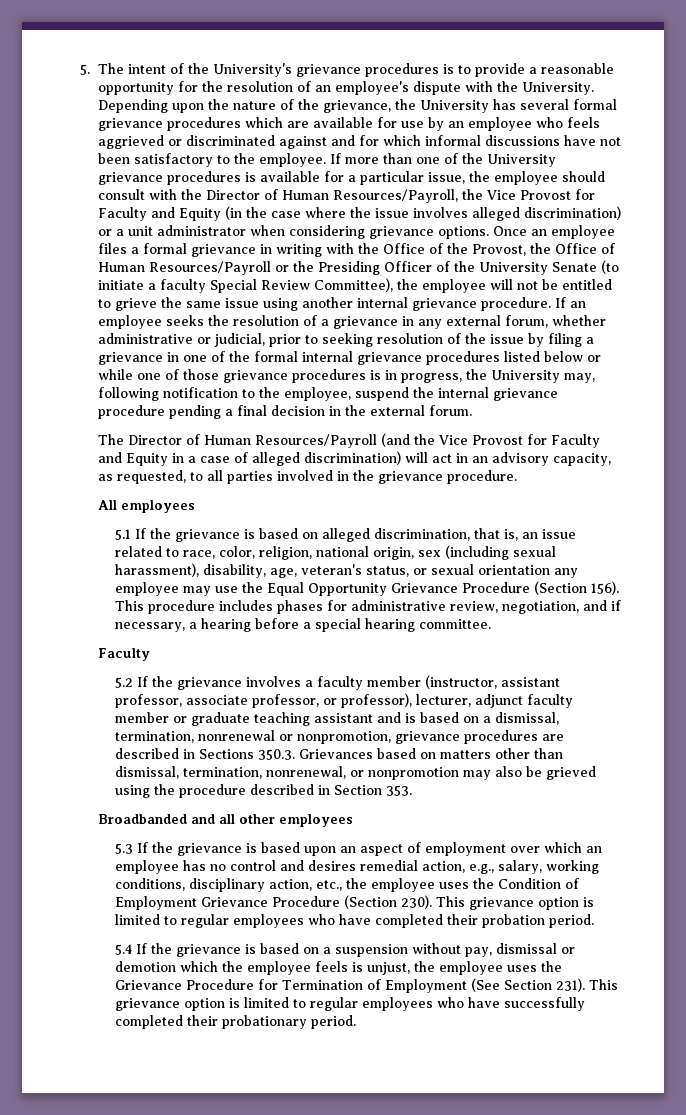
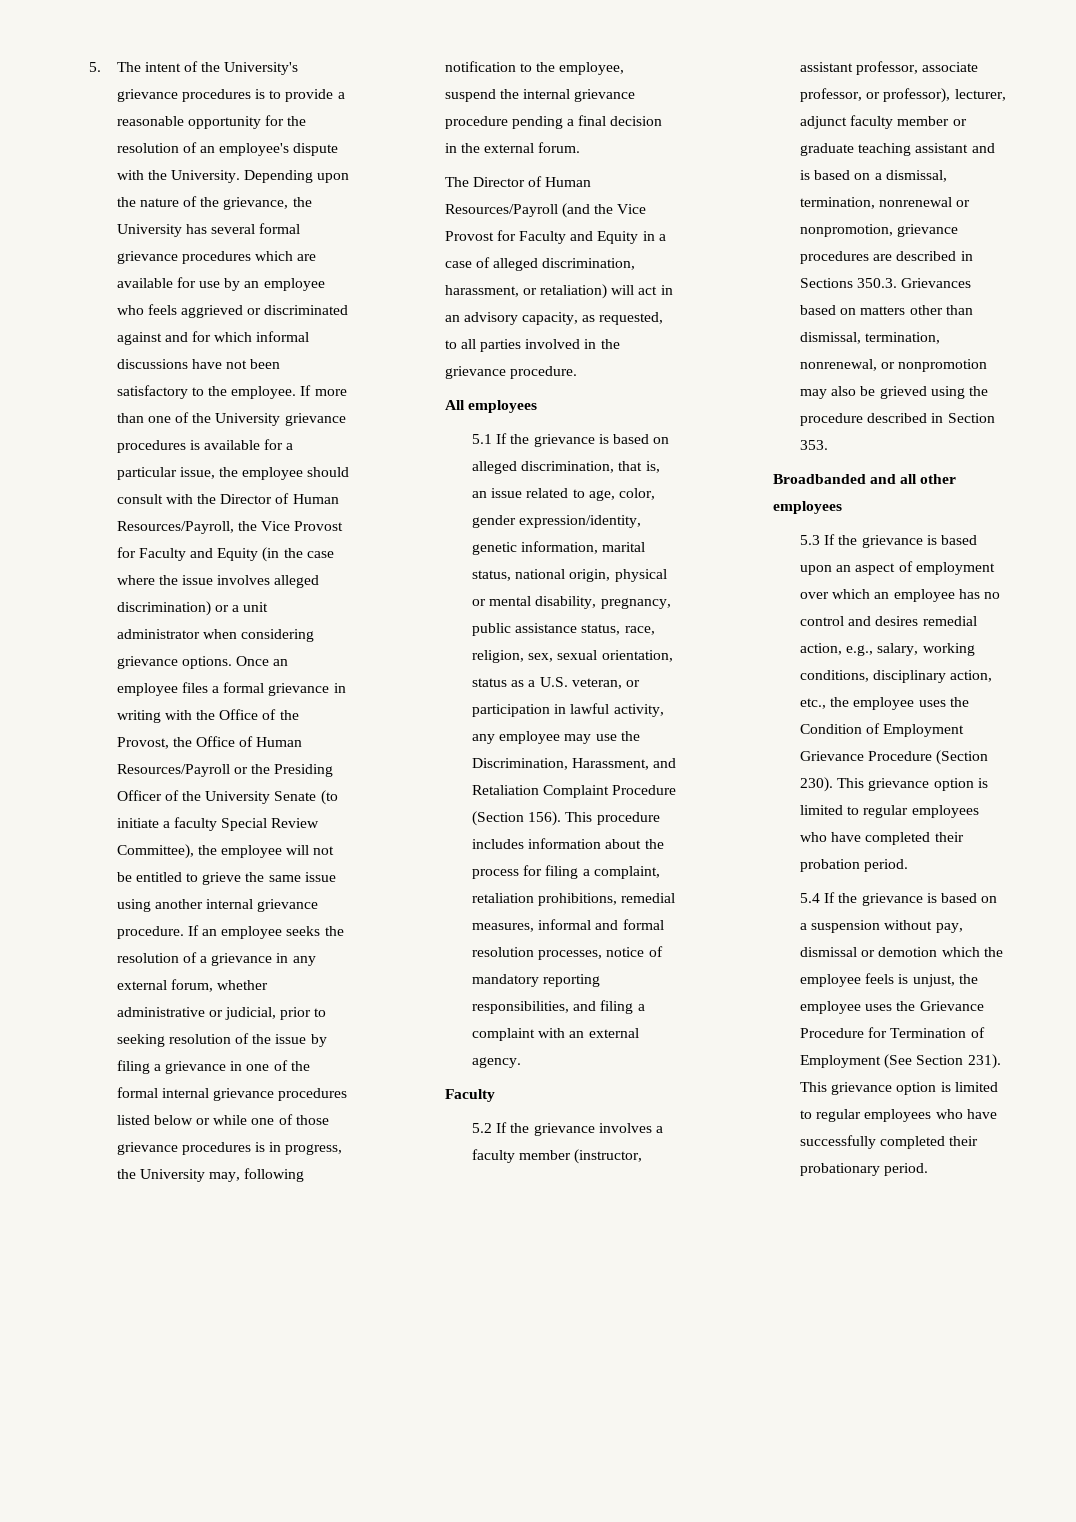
[303,451,401,465] discrimination) -> [542,258,636,270] [444,284,608,299] discrimination, harassment, or retaliation)
[183,545,557,560] [115,563,551,578] race, color, religion, national origin, sex (including sexual harassment), disability, age, veteran's status, or sexual orientation -> [588,488,656,501] [472,515,642,528] [472,541,646,555] [472,569,667,582] [472,596,671,609] [472,623,655,636] [472,650,673,663] [472,677,641,689] [472,703,664,717] age, color, gender expression/identity, genetic information, marital status, national origin, physical or mental disability, pregnancy, public assistance status, race, religion, sex, sexual orientation, status as a U.S. veteran, or participation in lawful activity,
[267,582,459,596] Equal Opportunity Grievance -> [472,758,677,770] [472,785,610,798] Discrimination, Harassment, and Retaliation Complaint
[277,600,622,614] [115,618,492,632] phases for administrative review, negotiation, and if necessary, a hearing before a special hearing committee. -> [528,838,664,849] [472,865,660,879] [472,893,676,906] [472,919,664,932] [472,946,663,960] [472,974,601,987] [472,1000,645,1014] [472,1028,639,1041] [472,1057,522,1068] information about the process for filing a complaint, retaliation prohibitions, remedial measures, informal and formal resolution processes, notice of mandatory reporting responsibilities, and filing a complaint with an external agency.

